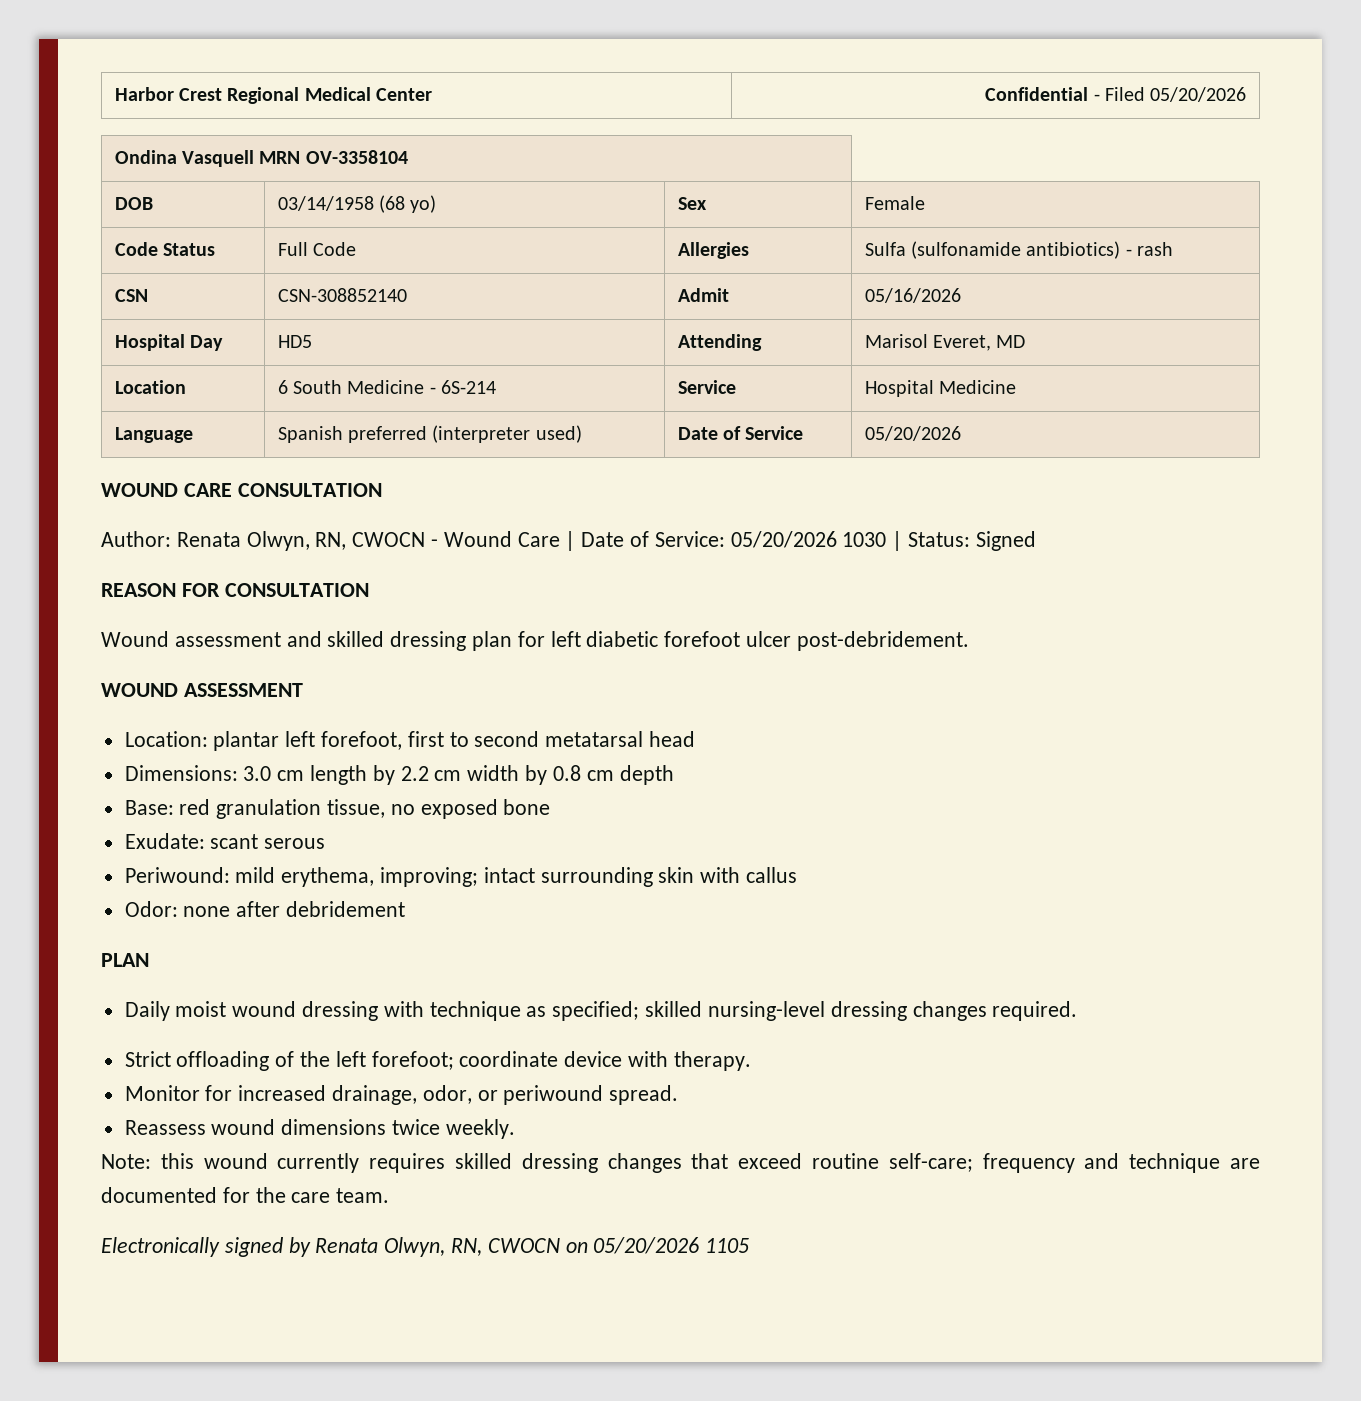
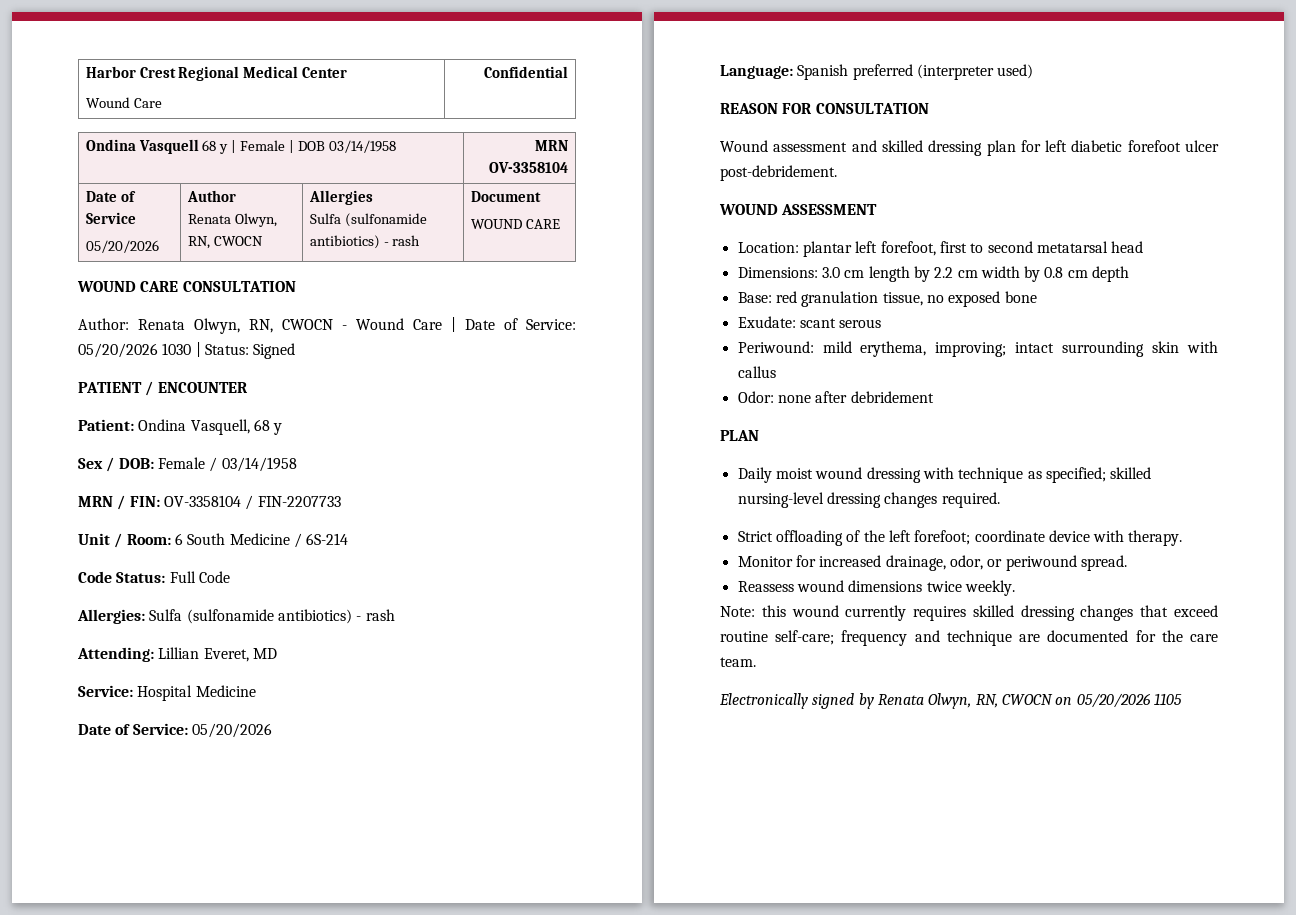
(432, 94) none -> [85,97,162,108] // Wound Care
[1093,87,1247,102] - Filed 05/20/2026 -> (569, 72) none
[259,150,408,164] [114,197,153,210] [277,195,437,213] [677,197,707,210] [864,196,925,210] [114,242,215,256] [277,242,356,256] MRN OV-3358104 // DOB | 03/14/1958 (68 yo) | Sex | Female // Code Status | Full Code -> [202,140,396,154] [535,140,569,151] [489,162,569,173] [85,191,136,202] [85,212,136,224] [85,240,159,253] [186,190,236,202] [187,213,277,227] [187,236,263,249] 68 y | Female | DOB 03/14/1958 | MRN OV-3358104 // Date of Service // 05/20/2026 | Author // Renata Olwyn, RN, CWOCN
[864,241,1173,259] [114,289,148,302] [277,288,407,302] [677,288,729,302] [864,288,961,303] [114,334,223,351] [277,335,312,348] [677,334,762,351] [864,334,1026,351] [114,380,186,394] [277,380,496,394] [677,380,736,394] [864,380,1016,397] [114,427,193,443] [277,425,582,443] [677,426,804,440] [864,426,961,441] | Sulfa (sulfonamide antibiotics) - rash // CSN | CSN-308852140 | Admit | 05/16/2026 // Hospital Day | HD5 | Attending | Marisol Everet, MD // Location | 6 South Medicine - 6S-214 | Service | Hospital Medicine // Language | Spanish preferred (interpreter used) | Date of Service | 05/20/2026 -> [309,213,427,227] [309,235,421,249] [470,191,541,202] [470,219,560,229] // Sulfa (sulfonamide antibiotics) - rash | Document // WOUND CARE
(1036, 541) none -> [78,381,248,396] [78,419,283,435] [78,457,297,472] [78,495,341,510] [78,533,349,548] [78,571,230,583] [77,609,395,624] [77,647,277,662] [78,685,256,701] [78,723,272,738] [720,64,1034,80] // PATIENT / ENCOUNTER // Patient: Ondina Vasquell, 68 y // Sex / DOB: Female / 03/14/1958 // MRN / FIN: OV-3358104 / FIN-2207733 // Unit / Room: 6 South Medicine / 6S-214 // Code Status: Full Code // Allergies: Sulfa (sulfonamide antibiotics) - rash // Attending: Lillian Everet, MD // Service: Hospital Medicine // Date of Service: 05/20/2026 // Language: Spanish preferred (interpreter used)

